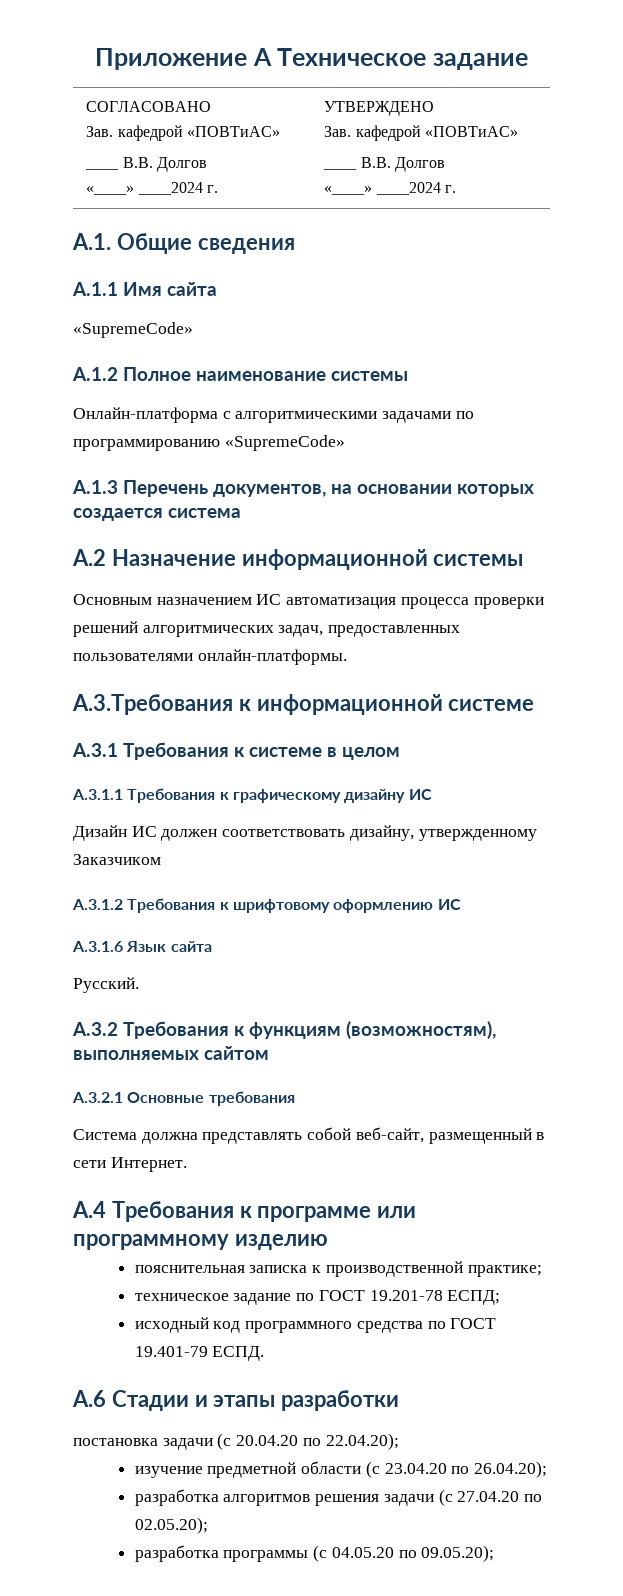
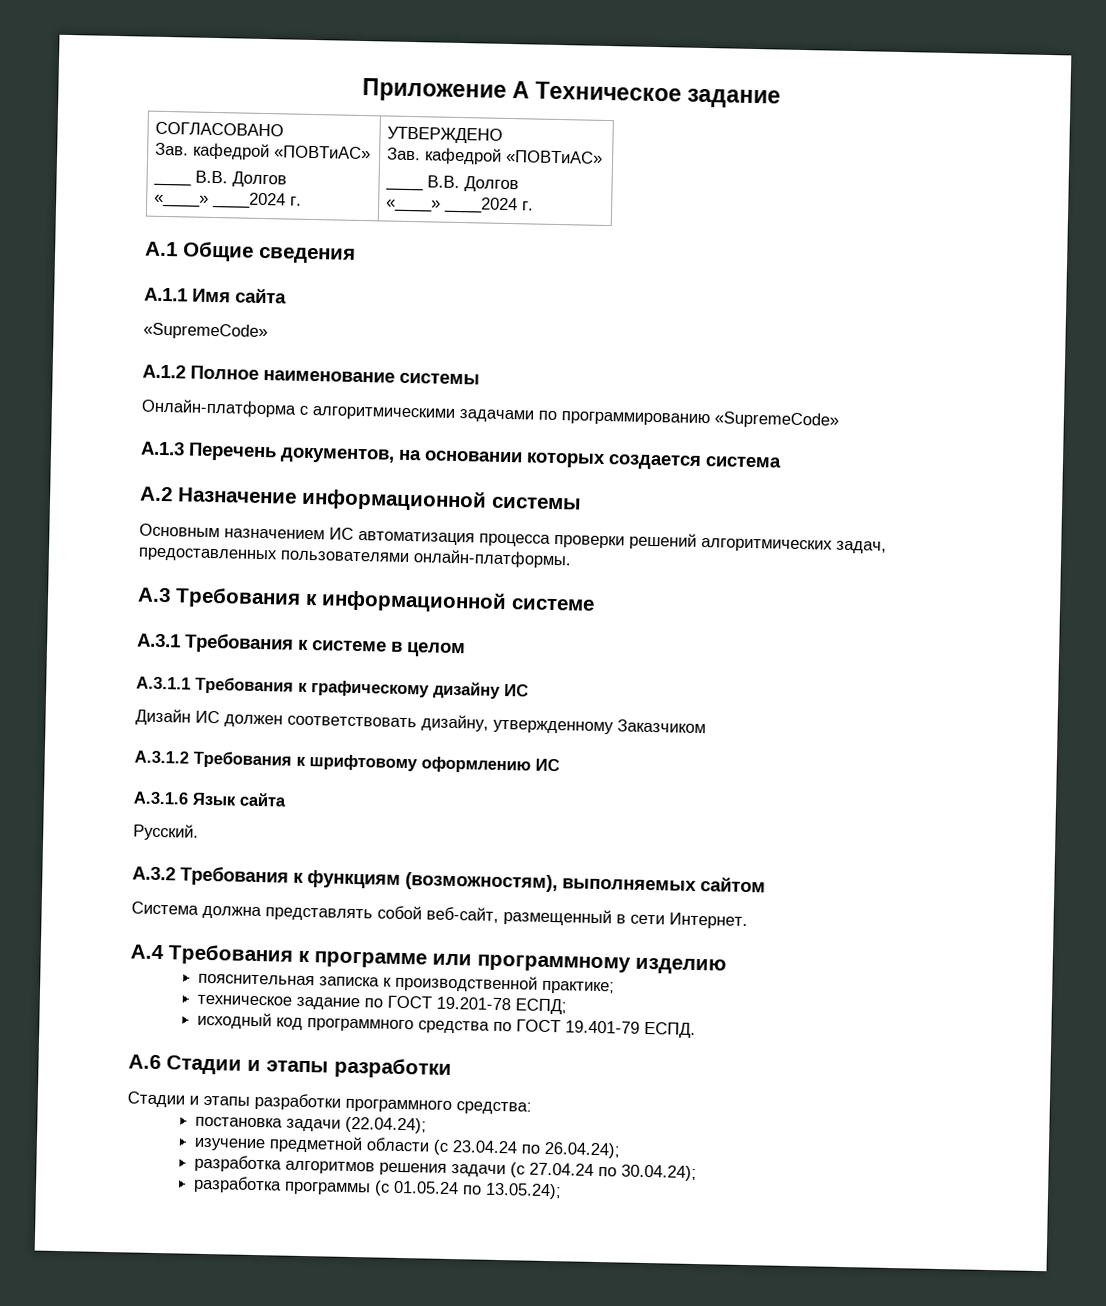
[72,233,111,250] А.1. -> [145,241,178,257] А.1
[72,694,233,715] А.3.Требования -> [137,587,301,609] А.3 Требования
[72,1091,295,1106] // А.3.2.1 Основные требования -> (766, 885) none
[73,1433,399,1450] постановка задачи (с 20.04.20 по 22.04.20); -> [127,1091,532,1115] [195,1116,428,1134] Стадии и этапы разработки программного средства: // постановка задачи (22.04.24);
[384,1461,547,1478] 23.04.20 по 26.04.20); -> [452,1140,621,1159] 23.04.24 по 26.04.24);
[457,1491,542,1502] [134,1517,208,1534] 27.04.20 по 02.05.20); -> [529,1162,698,1182] 27.04.24 по 30.04.24);
[331,1545,495,1562] 04.05.20 по 09.05.20); -> [393,1180,563,1200] 01.05.24 по 13.05.24);

